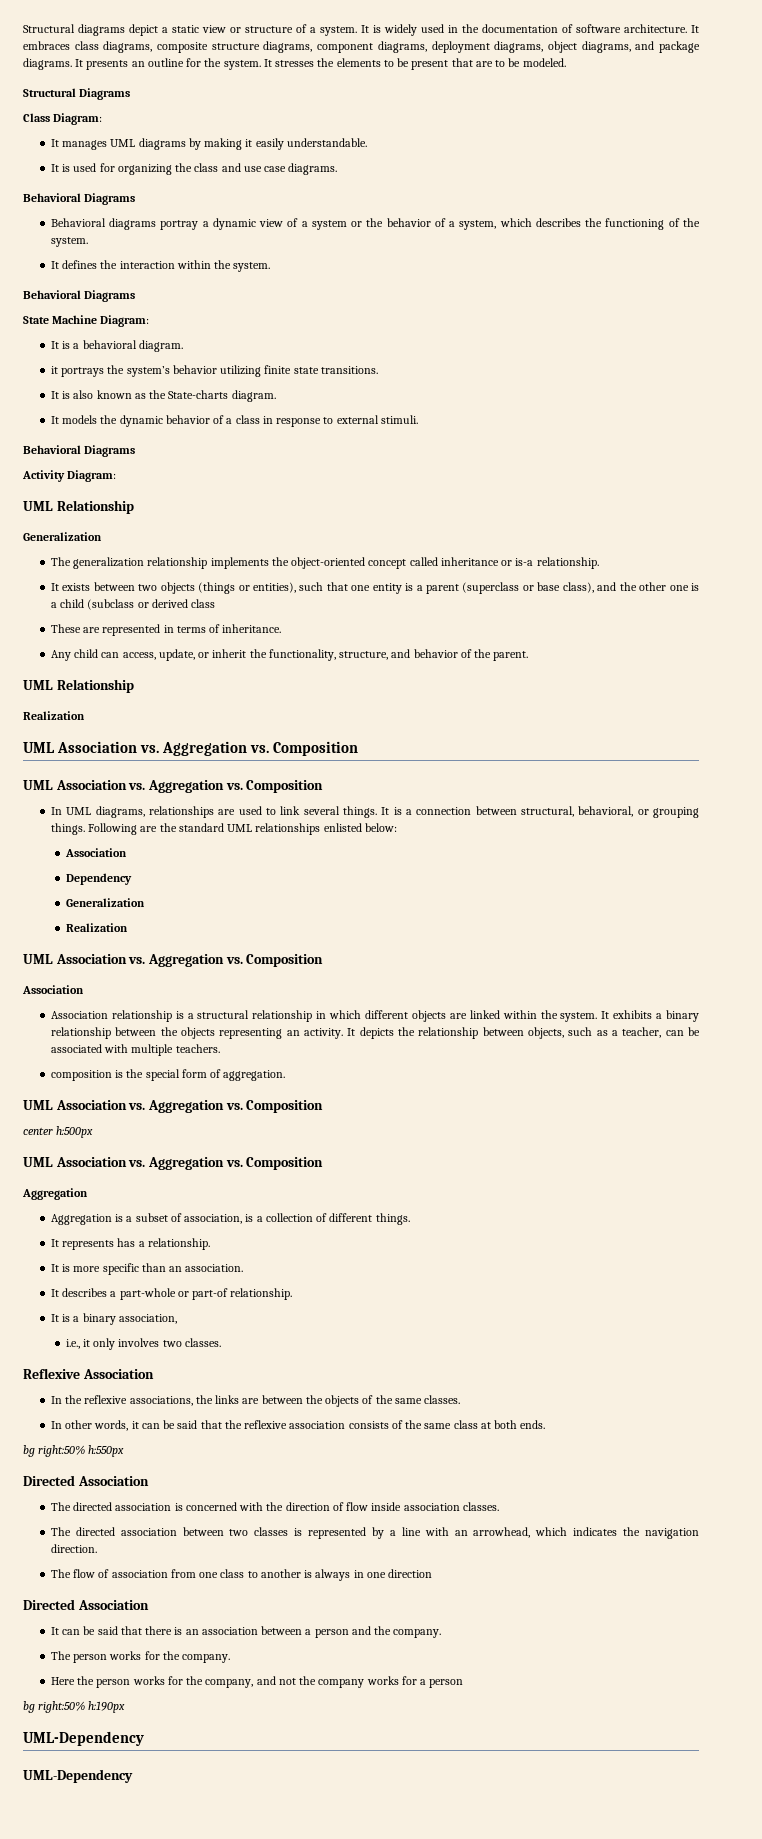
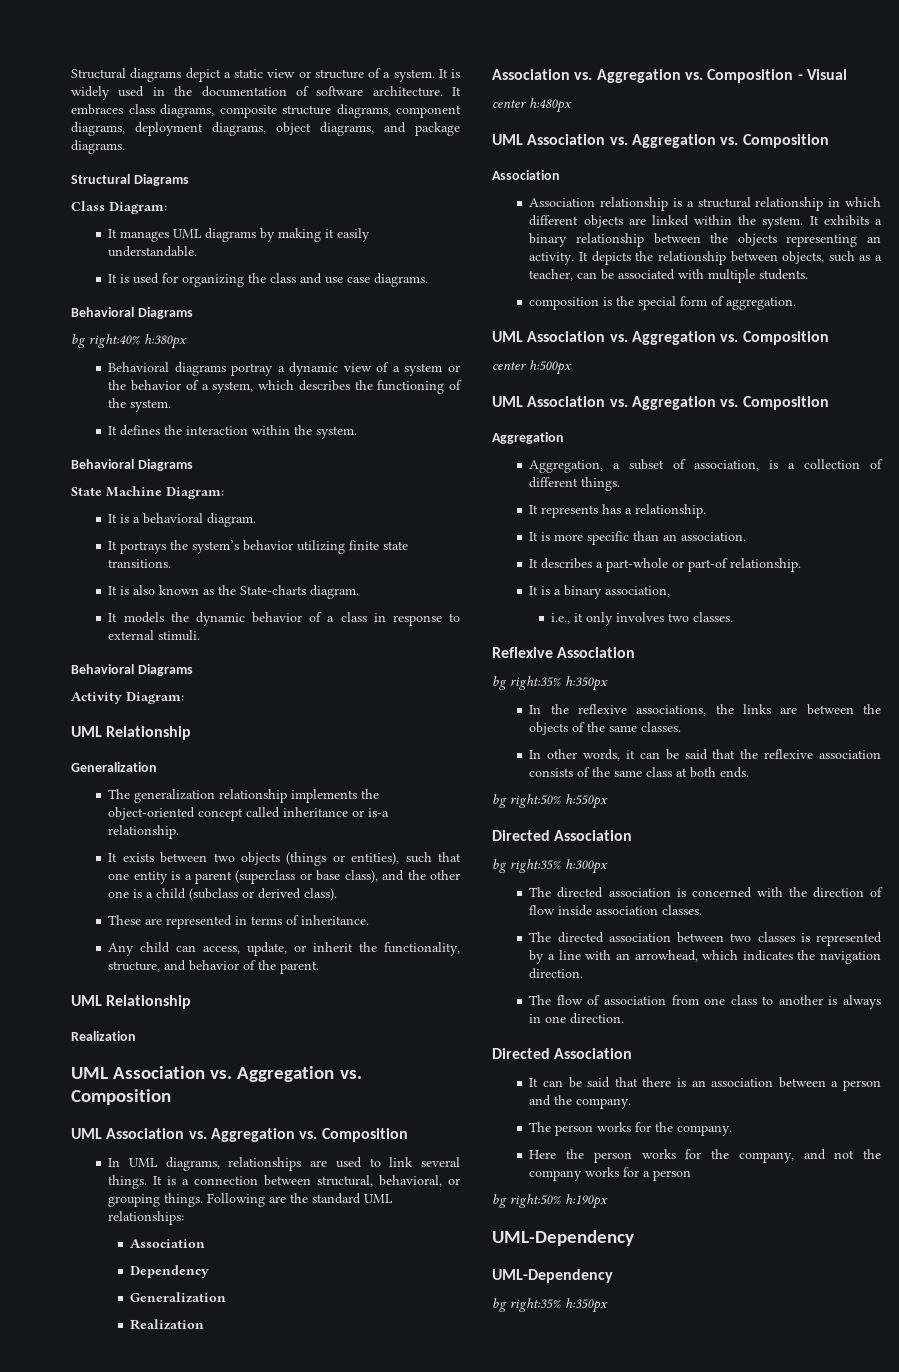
[75,58,566,70] It presents an outline for the system. It stresses the elements to be present that are to be modeled. -> (125, 147) none
(136, 199) none -> [71,334,187,349] // bg right:40% h:380px
[50,366,58,374] it -> [108,541,118,550] It
[191,599,216,608] class -> [304,888,338,901] class).
[255,823,397,835] relationships enlisted below: -> [108,1211,185,1225] relationships:
(128, 927) none -> [492,69,847,83] [492,98,572,113] // Association vs. Aggregation vs. Composition - Visual // center h:480px
[175,1044,220,1053] teachers. -> [759,269,809,280] students.
[50,1214,124,1225] Aggregation is -> [529,460,604,473] Aggregation,
(154, 1374) none -> [492,676,608,691] // bg right:35% h:350px
(149, 1481) none -> [492,859,608,874] // bg right:35% h:300px
[388,1569,433,1578] direction -> [570,1013,625,1024] direction.
(133, 1776) none -> [492,1298,608,1313] // bg right:35% h:350px

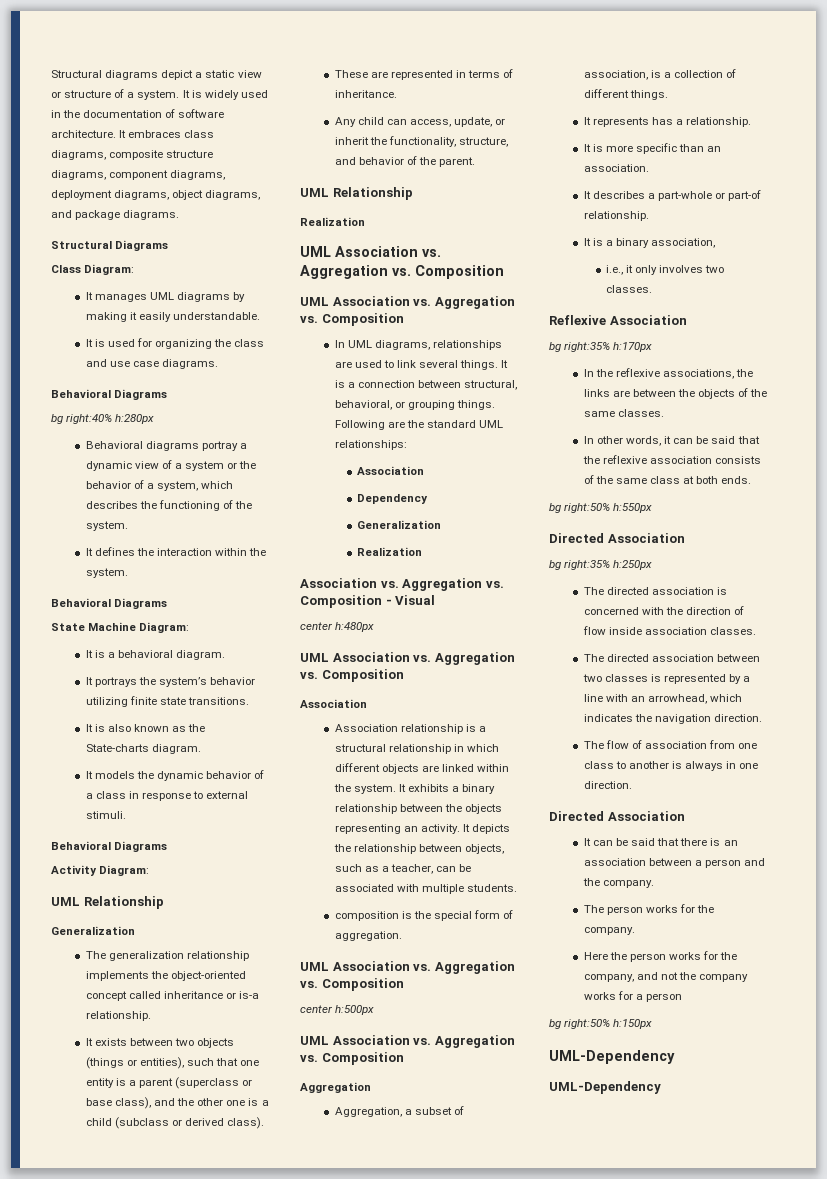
[144,334,187,349] h:380px -> [115,414,155,424] h:280px
[565,676,608,691] h:350px -> [613,342,653,352] h:170px
[565,859,608,874] h:300px -> [613,560,653,570] h:250px
[565,1194,608,1209] h:190px -> [613,1019,653,1029] h:150px
[492,1298,608,1313] // bg right:35% h:350px -> (661, 1087) none

